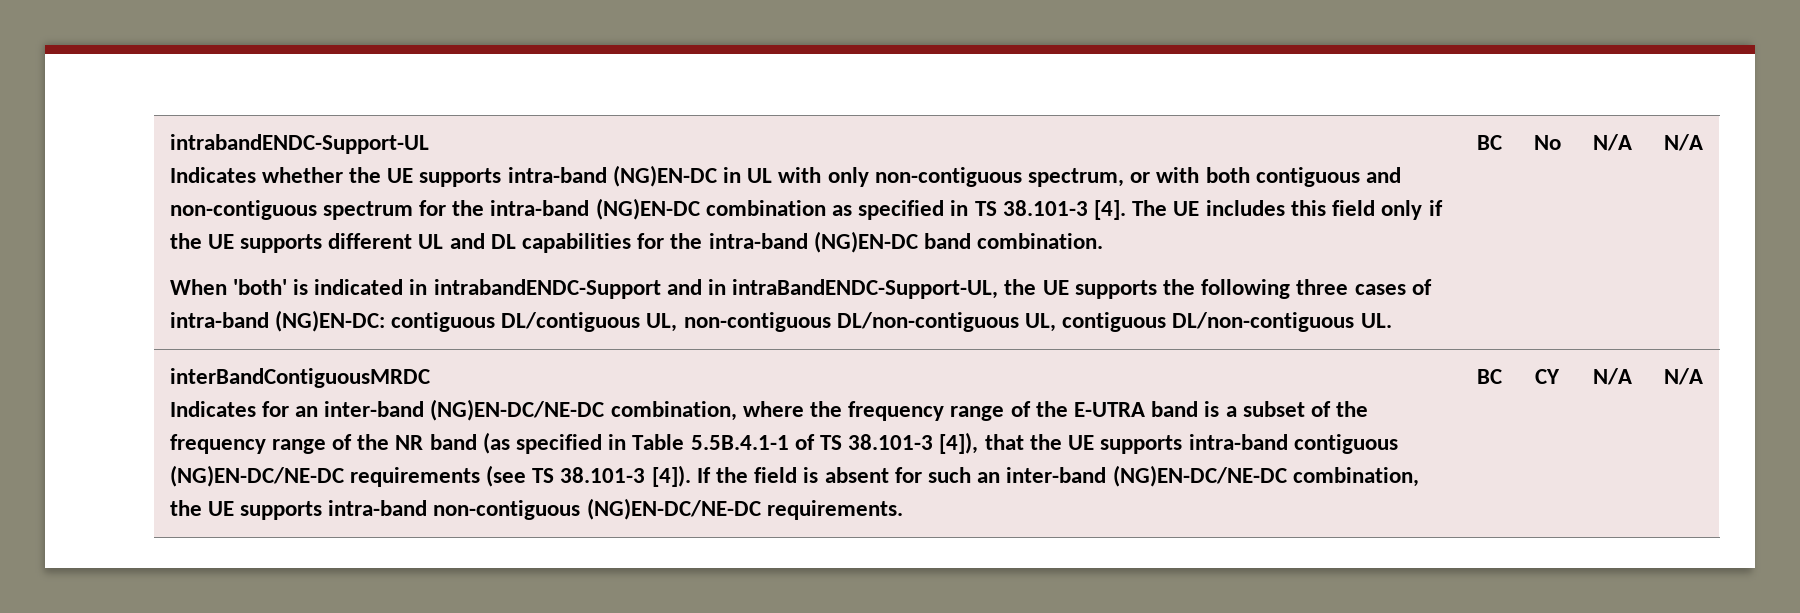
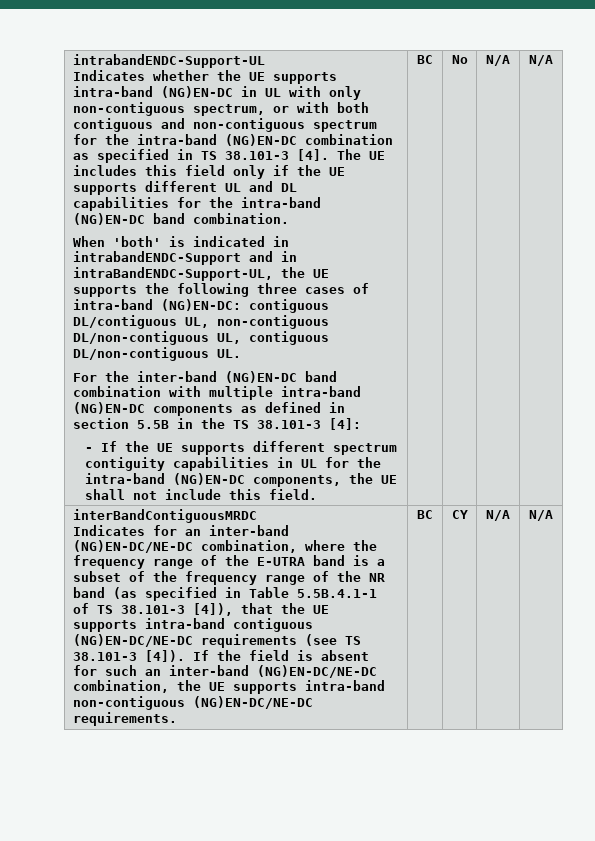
(1392, 320) none -> [72,371,337,383] [72,386,361,400] [72,402,345,416] [72,418,361,430] [85,441,398,455] [85,457,382,471] [85,473,398,487] [85,489,318,500] // For the inter-band (NG)EN-DC band combination with multiple intra-band (NG)EN-DC components as defined in section 5.5B in the TS 38.101-3 [4]: // - If the UE supports different spectrum contiguity capabilities in UL for the intra-band (NG)EN-DC components, the UE shall not include this field.

